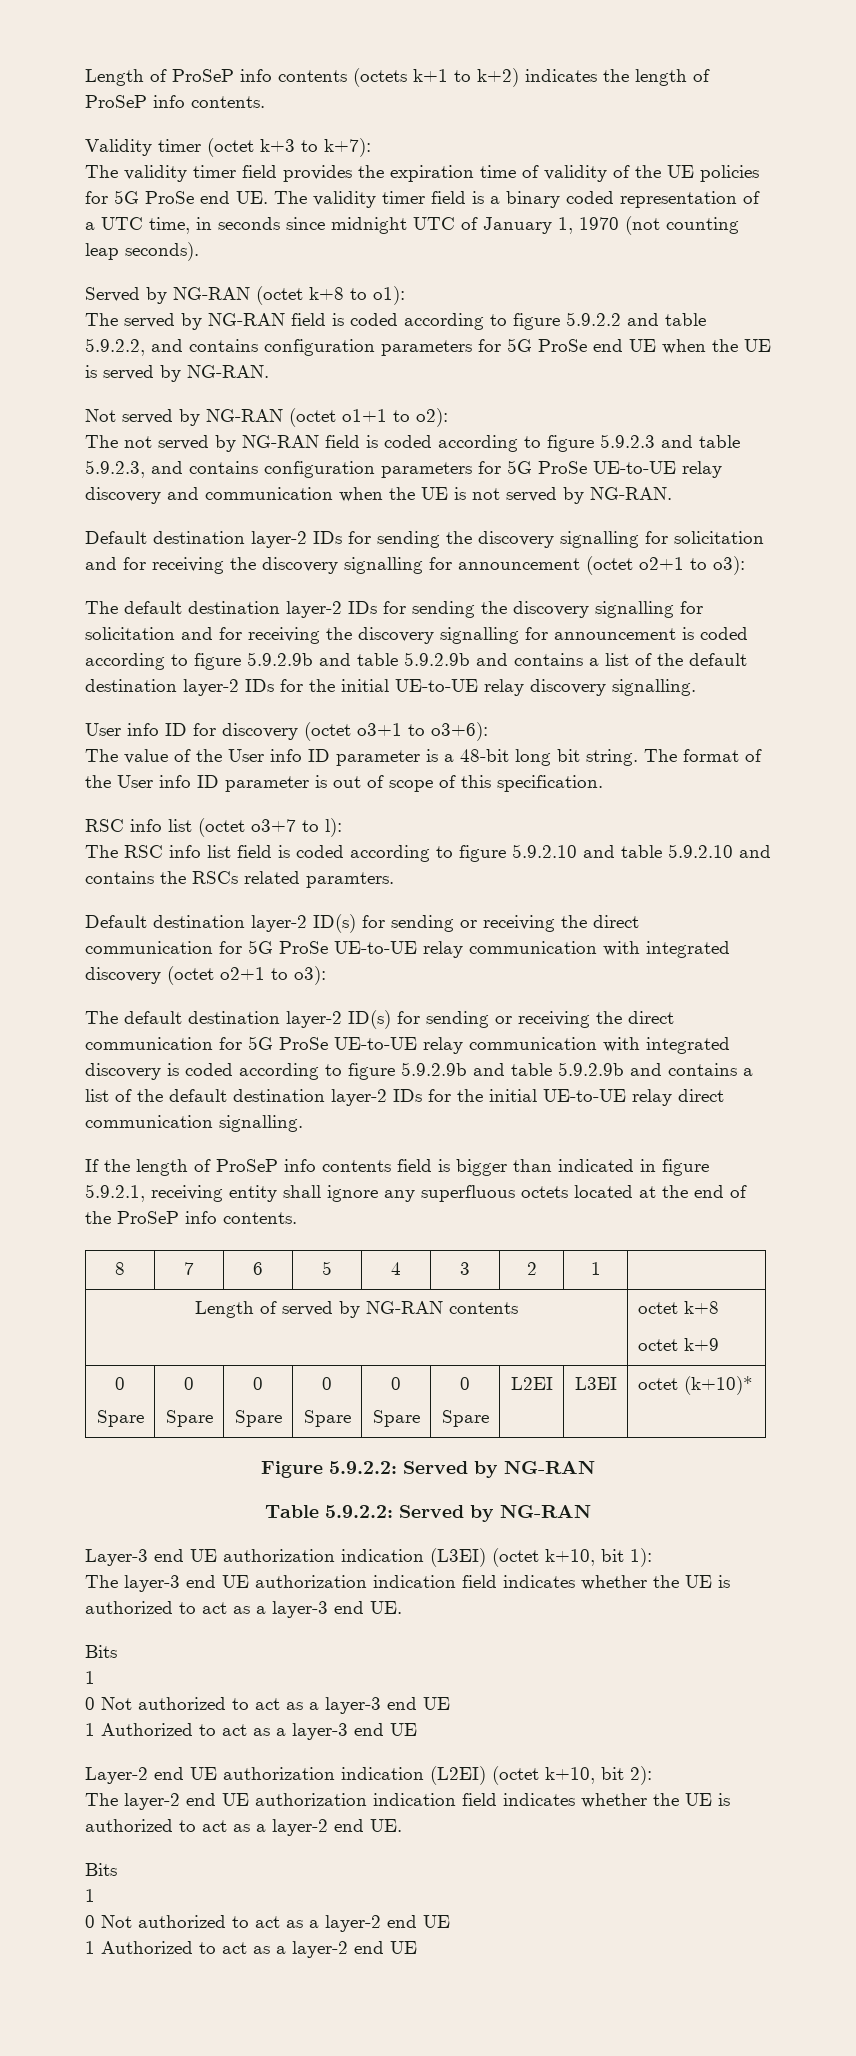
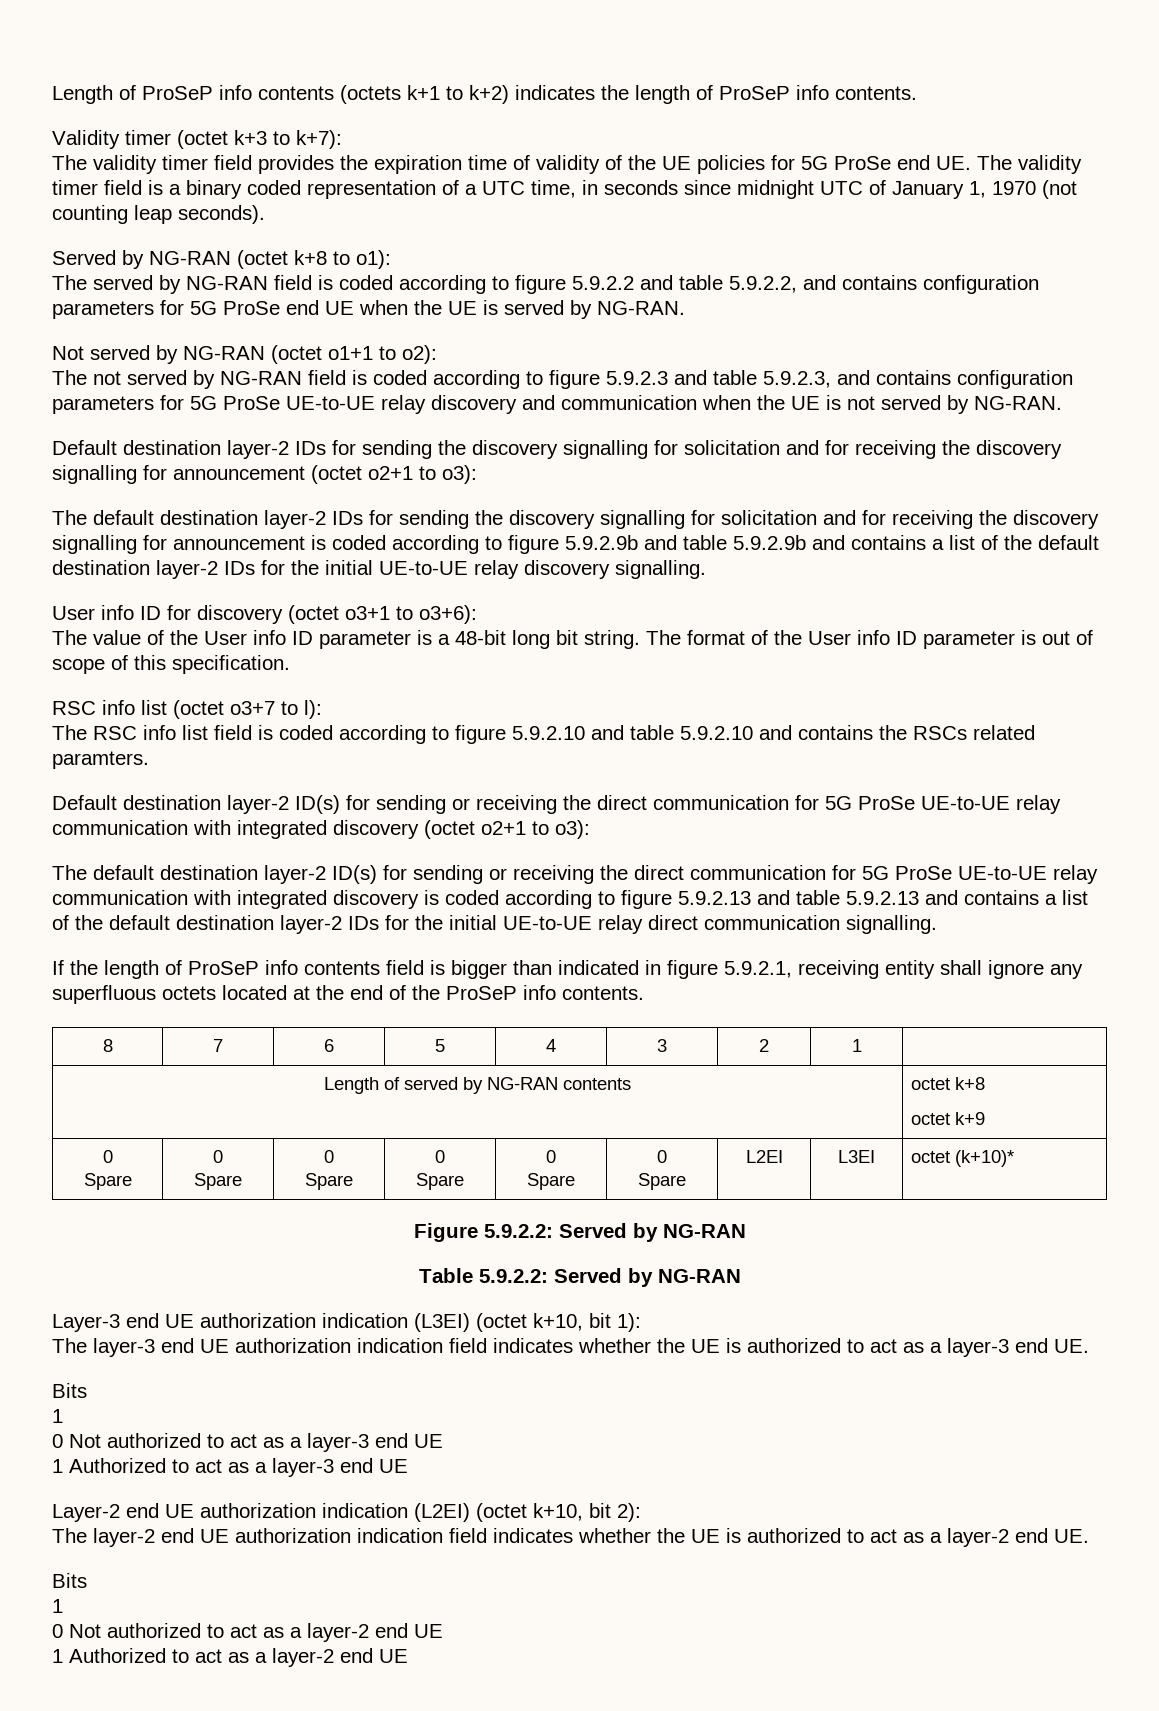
[401,1062,624,1076] 5.9.2.9b and table 5.9.2.9b -> [678,890,919,905] 5.9.2.13 and table 5.9.2.13

